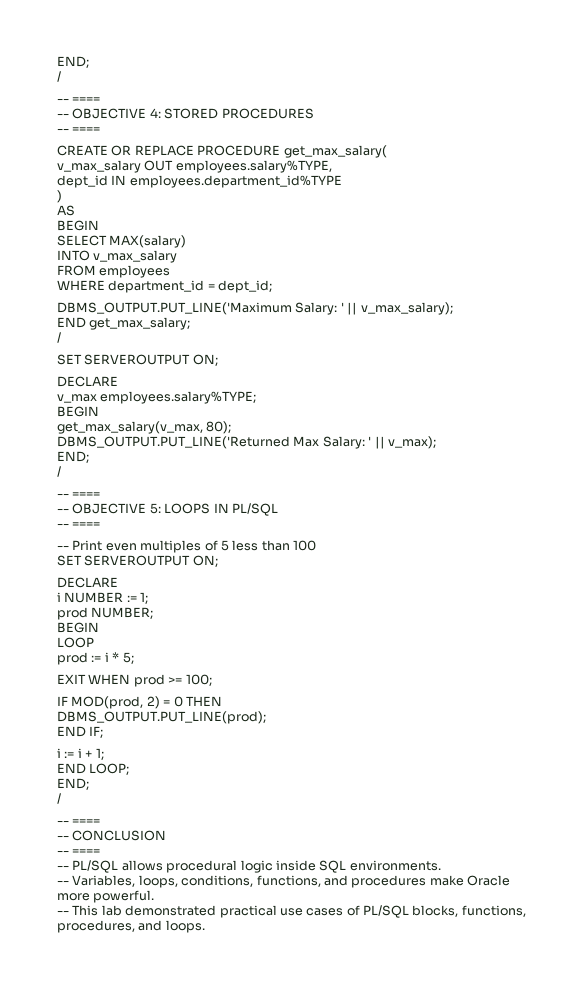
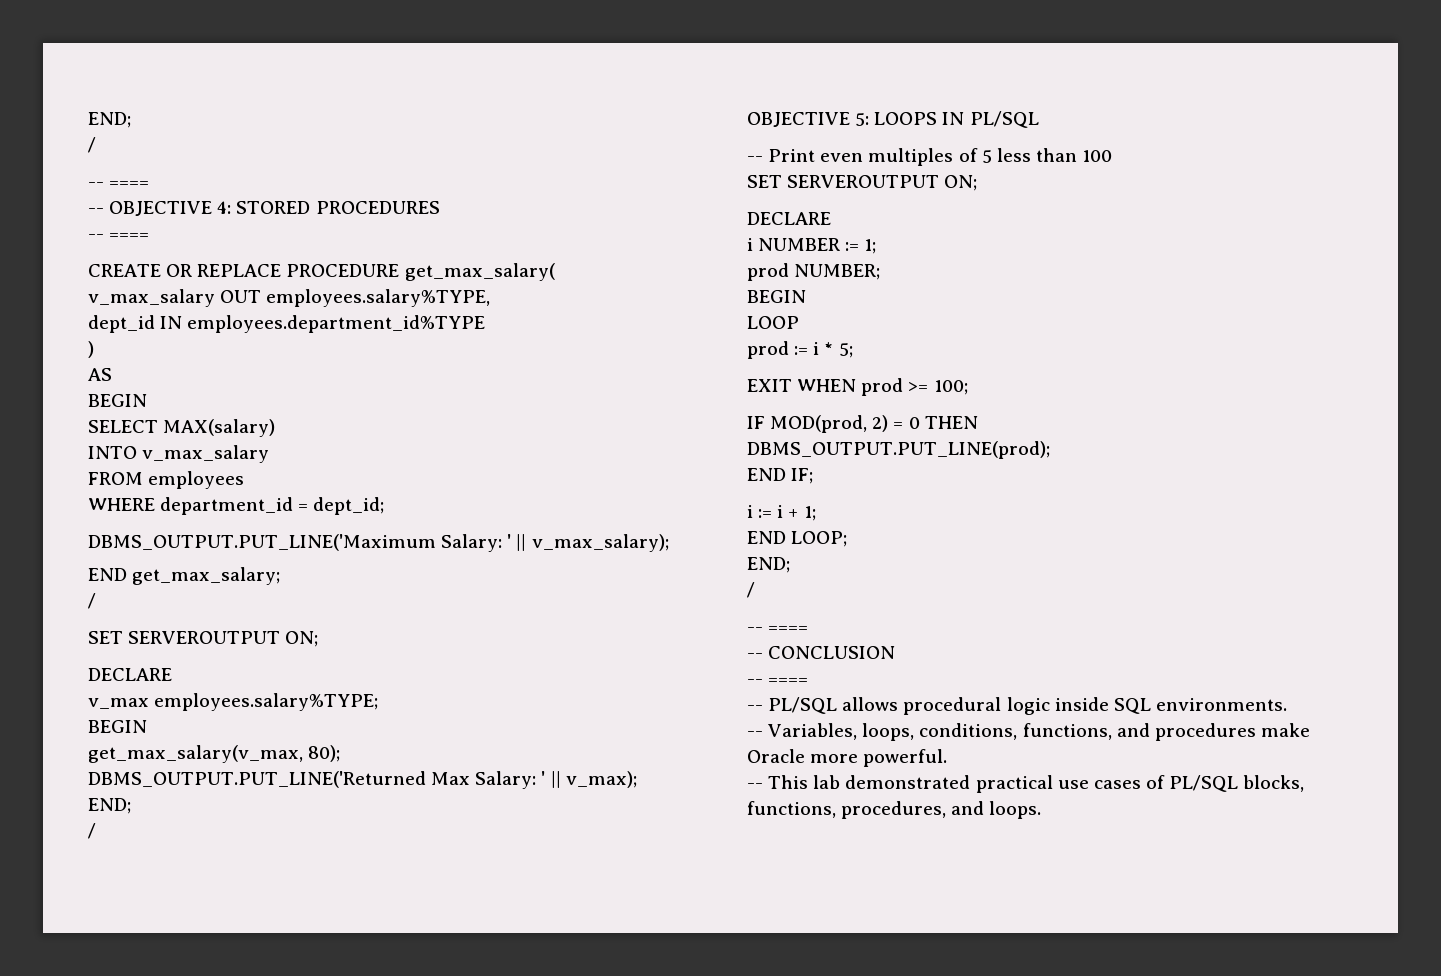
[57,492,101,498] [57,509,69,513] -- ==== // -- -> (96, 831) none
[57,522,101,528] // -- ==== -> (1039, 119) none

